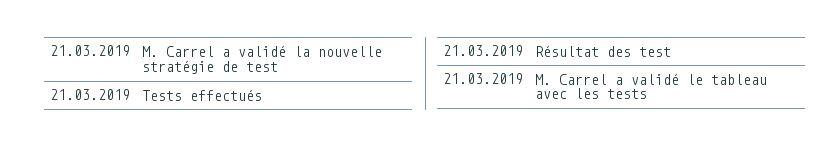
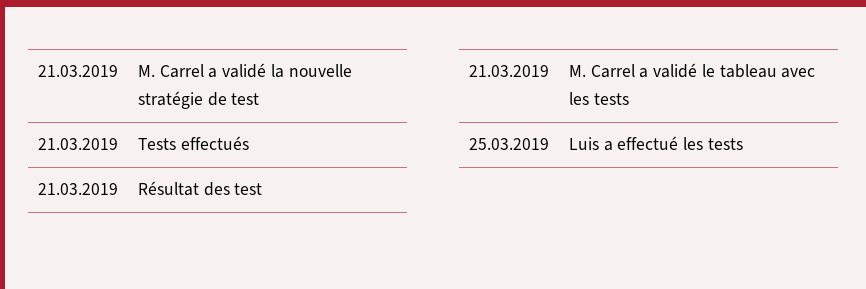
(647, 94) none -> [468,138,549,150] [568,136,743,151] // 25.03.2019 | Luis a effectué les tests

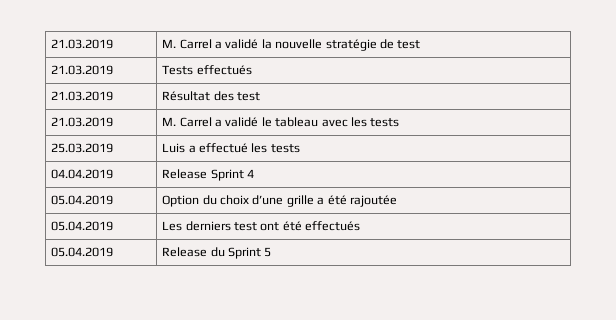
(743, 144) none -> [51,169,114,179] [162,169,255,181] [51,195,114,205] [162,195,397,207] [51,221,114,231] [162,221,361,231] [51,247,114,257] [162,247,272,259] // 04.04.2019 | Release Sprint 4 // 05.04.2019 | Option du choix d’une grille a été rajoutée // 05.04.2019 | Les derniers test ont été effectués // 05.04.2019 | Release du Sprint 5

